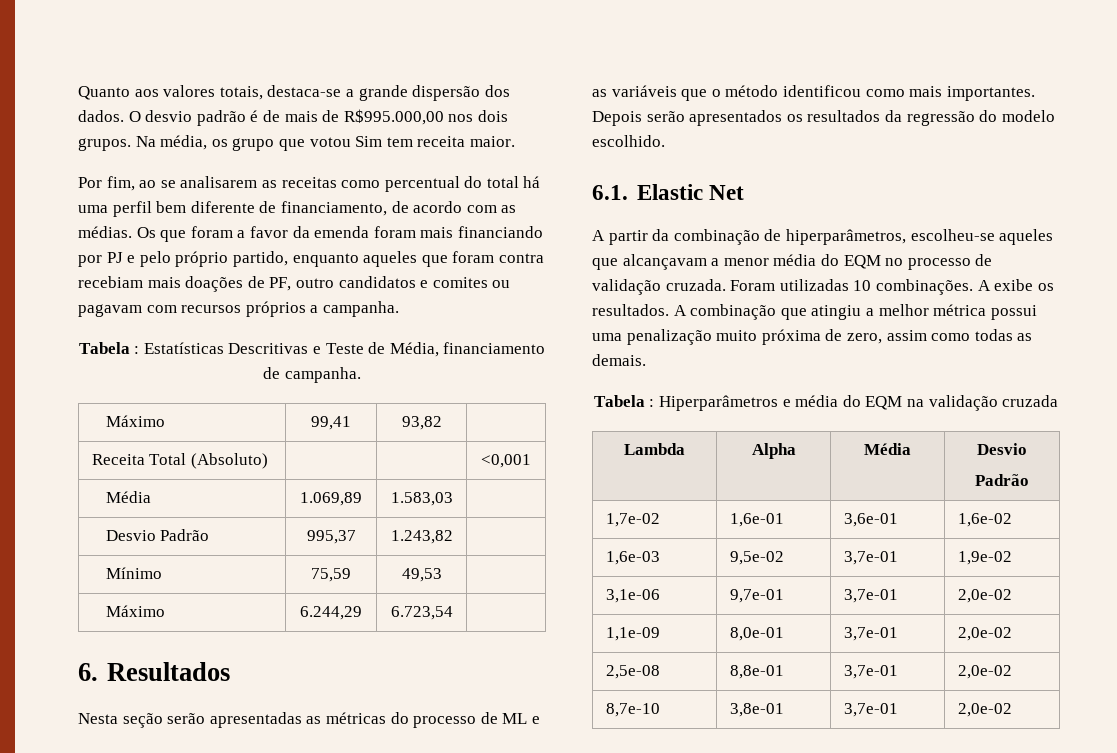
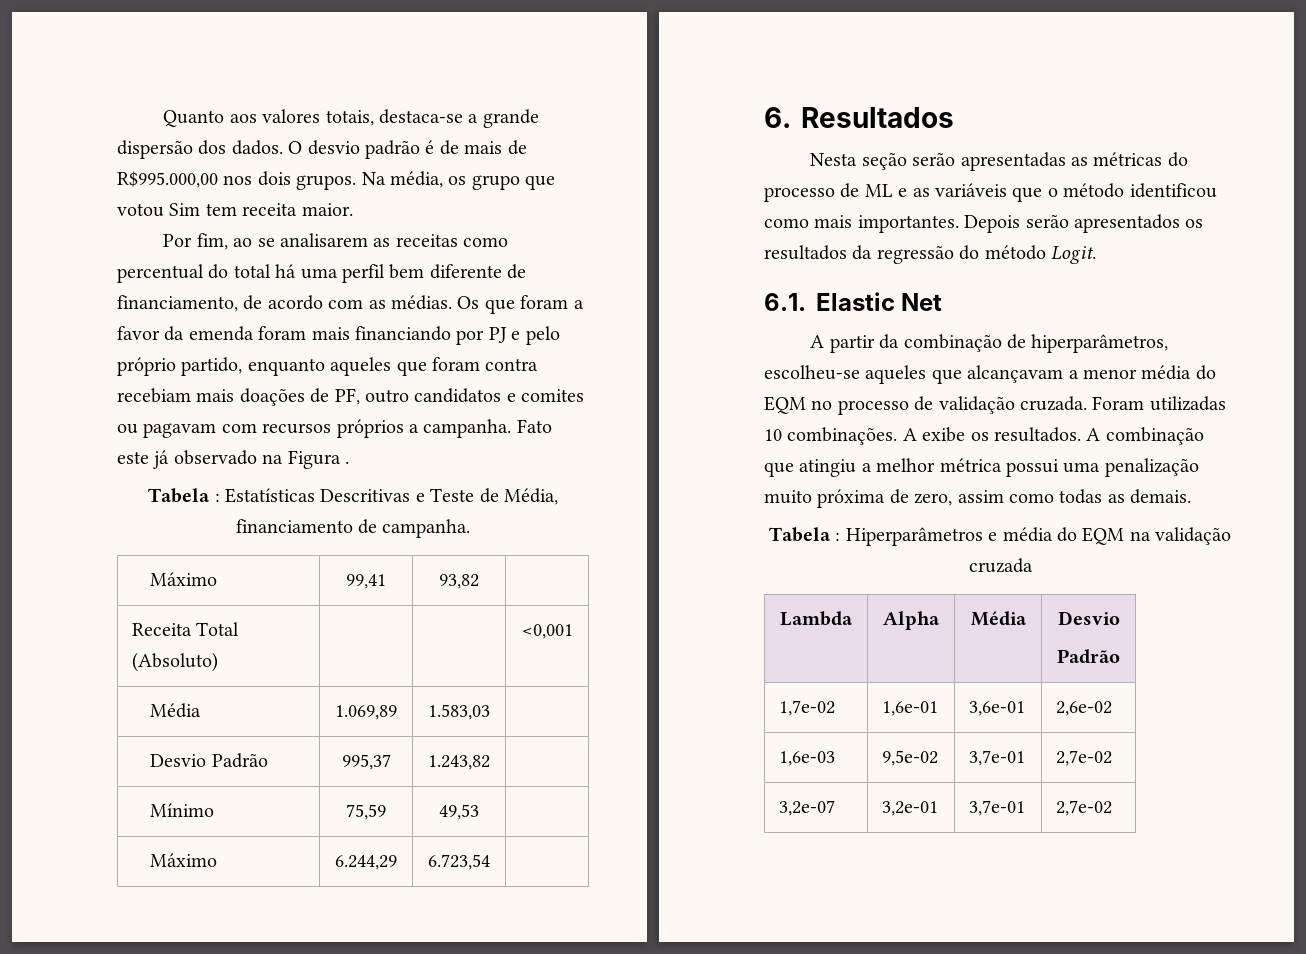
(399, 309) none -> [516,419,552,433] [117,450,349,469] Fato este já observado na Figura .
[1001,110,1055,122] [592,135,665,147] modelo escolhido. -> [984,245,1096,264] método Logit.
[957,513,1012,527] 1,6e-02 -> [1056,701,1113,716] 2,6e-02
[957,551,1012,565] [605,589,660,603] [729,589,784,603] [843,589,898,603] [957,589,1012,603] [605,627,660,641] [729,627,784,641] [843,627,898,641] [957,627,1012,641] [605,665,660,679] [729,665,784,679] [843,665,898,679] [957,665,1012,679] [605,703,660,717] [729,703,784,717] [843,703,898,717] [957,703,1012,717] 1,9e-02 // 3,1e-06 | 9,7e-01 | 3,7e-01 | 2,0e-02 // 1,1e-09 | 8,0e-01 | 3,7e-01 | 2,0e-02 // 2,5e-08 | 8,8e-01 | 3,7e-01 | 2,0e-02 // 8,7e-10 | 3,8e-01 | 3,7e-01 | 2,0e-02 -> [1056,750,1113,766] [779,800,836,816] [882,801,939,816] [969,800,1026,816] [1056,800,1113,816] 2,7e-02 // 3,2e-07 | 3,2e-01 | 3,7e-01 | 2,7e-02

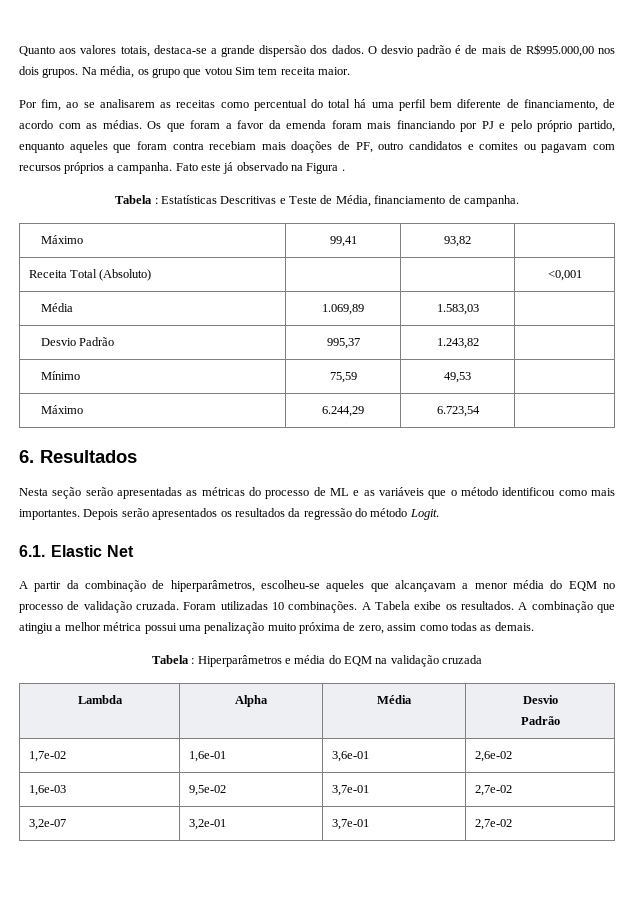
(917, 434) none -> [374,601,410,610] Tabela

